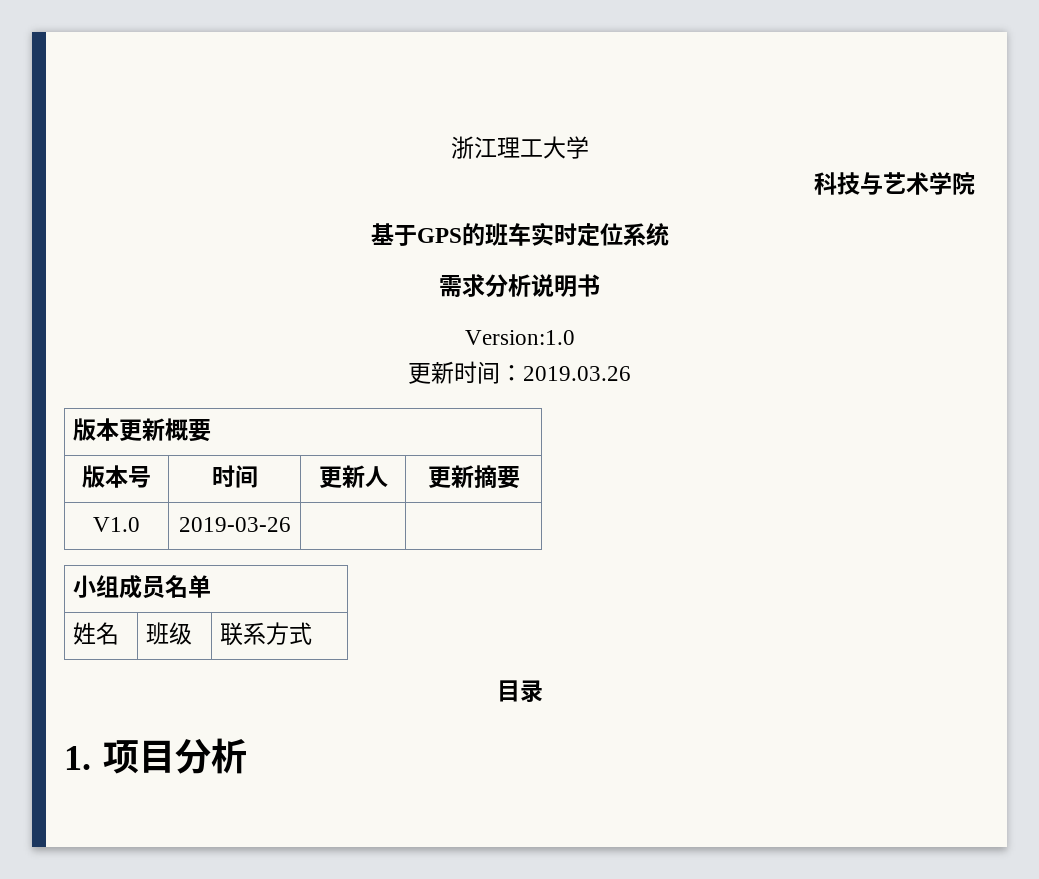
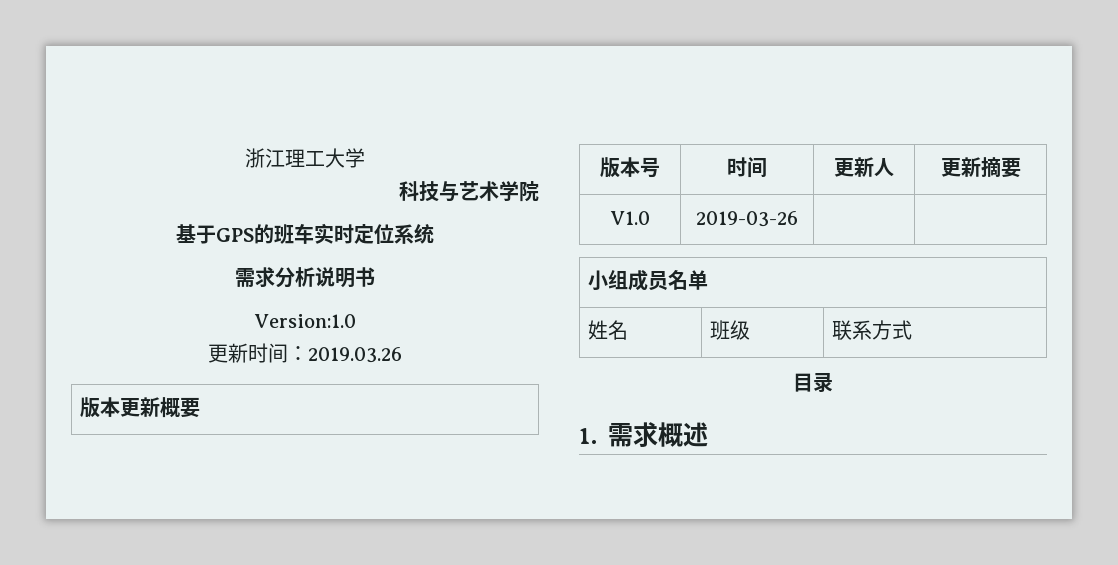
[102,738,247,774] 项目分析 -> [608,422,709,448] 需求概述

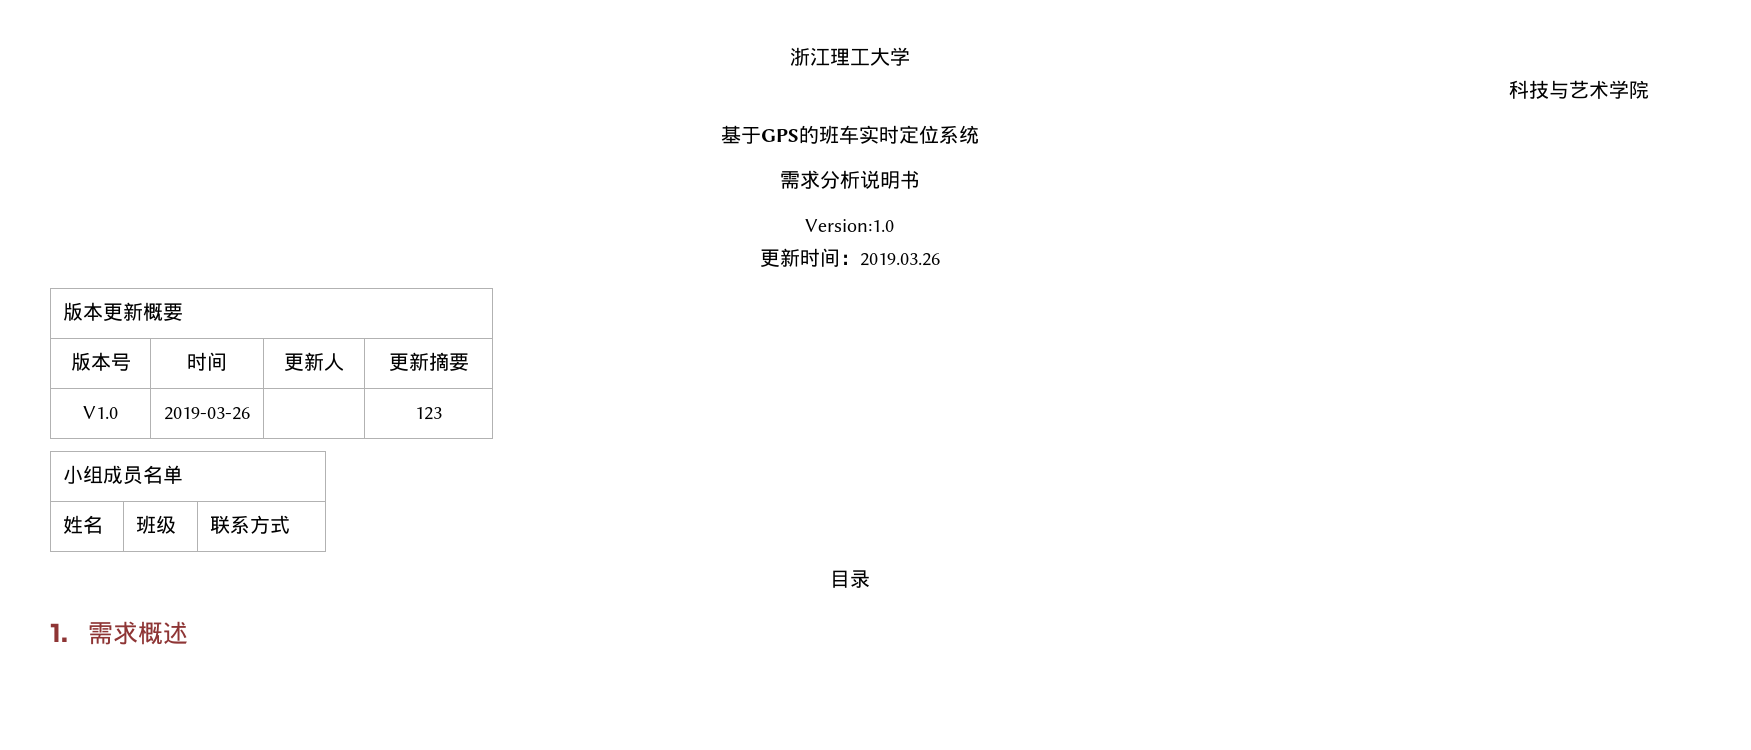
(798, 219) none -> [415,407,442,420] 123

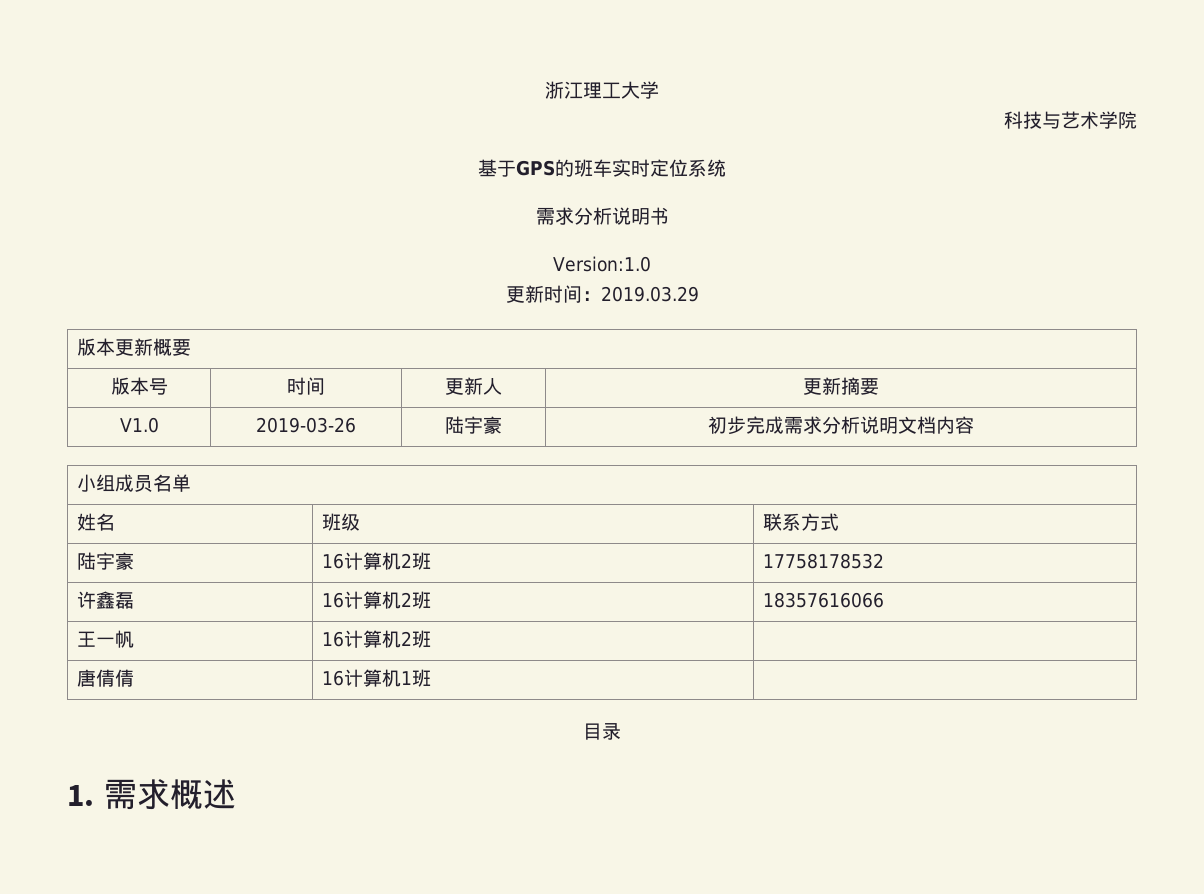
[859,253,940,266] 2019.03.26 -> [600,286,699,302] 2019.03.29
[415,407,442,420] | 123 -> [445,416,502,434] [707,416,974,435] 陆宇豪 | 初步完成需求分析说明文档内容
(290, 524) none -> [76,552,134,570] [321,552,431,570] [762,553,884,569] [76,591,134,609] [321,591,431,609] [762,592,884,608] [76,630,134,648] [321,630,431,648] [76,669,134,687] [321,669,431,687] // 陆宇豪 | 16计算机2班 | 17758178532 // 许鑫磊 | 16计算机2班 | 18357616066 // 王一帆 | 16计算机2班 | // 唐倩倩 | 16计算机1班 |

